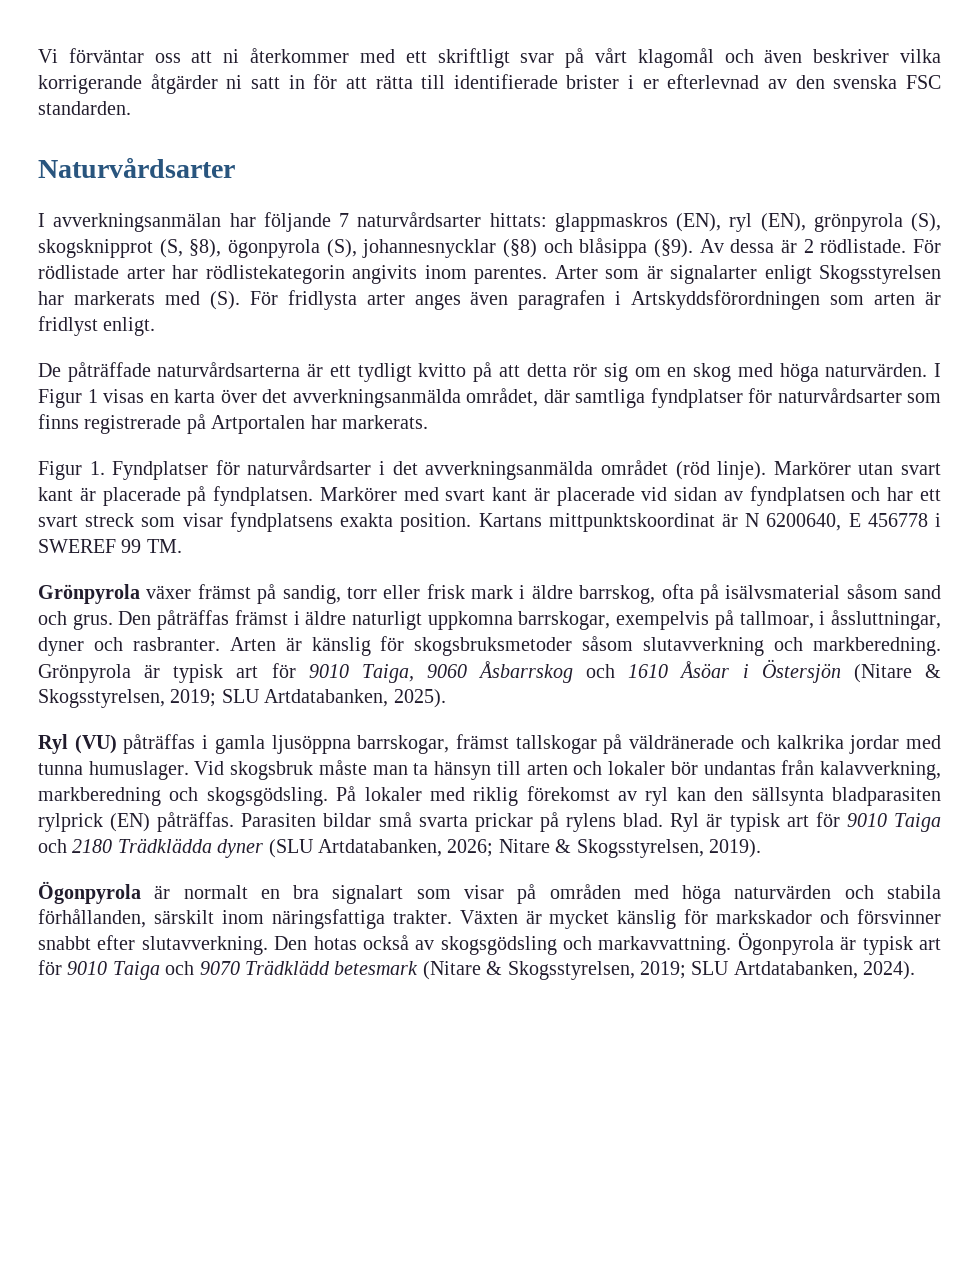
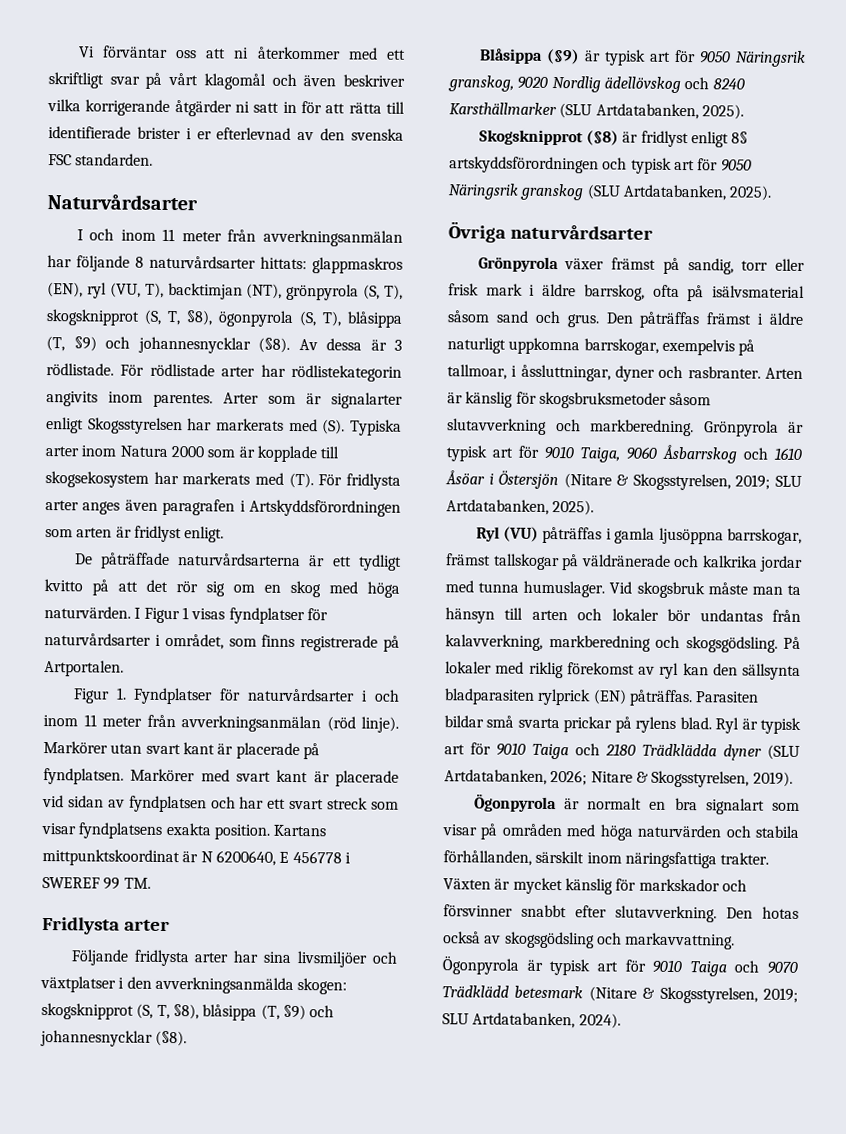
(45, 220) none -> [89,228,257,242] och inom 11 meter från
[339,213,349,227] 7 -> [135,256,144,268] 8
[760,213,941,232] [38,239,183,258] (EN), grönpyrola (S), skogsknipprot (S, -> [109,282,403,301] [46,309,181,326] (VU, T), backtimjan (NT), grönpyrola (S, T), skogsknipprot (S, T,
[326,238,693,258] (S), johannesnycklar (§8) och blåsippa (§9). -> [299,311,403,328] [46,336,290,354] (S, T), blåsippa (T, §9) och johannesnycklar (§8).
[803,239,814,253] 2 -> [394,339,402,351] 3
(240, 300) none -> [350,419,403,436] [45,445,340,463] [45,471,314,489] Typiska arter inom Natura 2000 som är kopplade till skogsekosystem har markerats med (T).
[526,363,567,377] detta -> [146,579,168,592] det
[149,388,645,408] en karta över det avverkningsanmälda området, där samtliga -> (226, 614) none
(902, 395) none -> [154,633,224,650] i området,
[211,415,428,434] Artportalen har markerats. -> [44,660,124,677] Artportalen.
[392,460,668,480] det avverkningsanmälda området -> [374,689,401,702] [43,714,321,733] och inom 11 meter från avverkningsanmälan
(182, 546) none -> [42,917,170,935] [70,949,398,968] [40,976,348,995] [41,1003,335,1021] [40,1030,188,1047] [478,48,806,67] [448,75,745,94] [449,102,744,120] [478,129,749,148] [449,156,752,174] [448,183,773,201] [448,221,653,243] // Fridlysta arter // Följande fridlysta arter har sina livsmiljöer och växtplatser i den avverkningsanmälda skogen: skogsknipprot (S, T, §8), blåsippa (T, §9) och johannesnycklar (§8). // Blåsippa (§9) är typisk art för 9050 Näringsrik granskog, 9020 Nordlig ädellövskog och 8240 Karsthällmarker (SLU Artdatabanken, 2025). // Skogsknipprot (§8) är fridlyst enligt 8§ artskyddsförordningen och typisk art för 9050 Näringsrik granskog (SLU Artdatabanken, 2025). // Övriga naturvårdsarter

